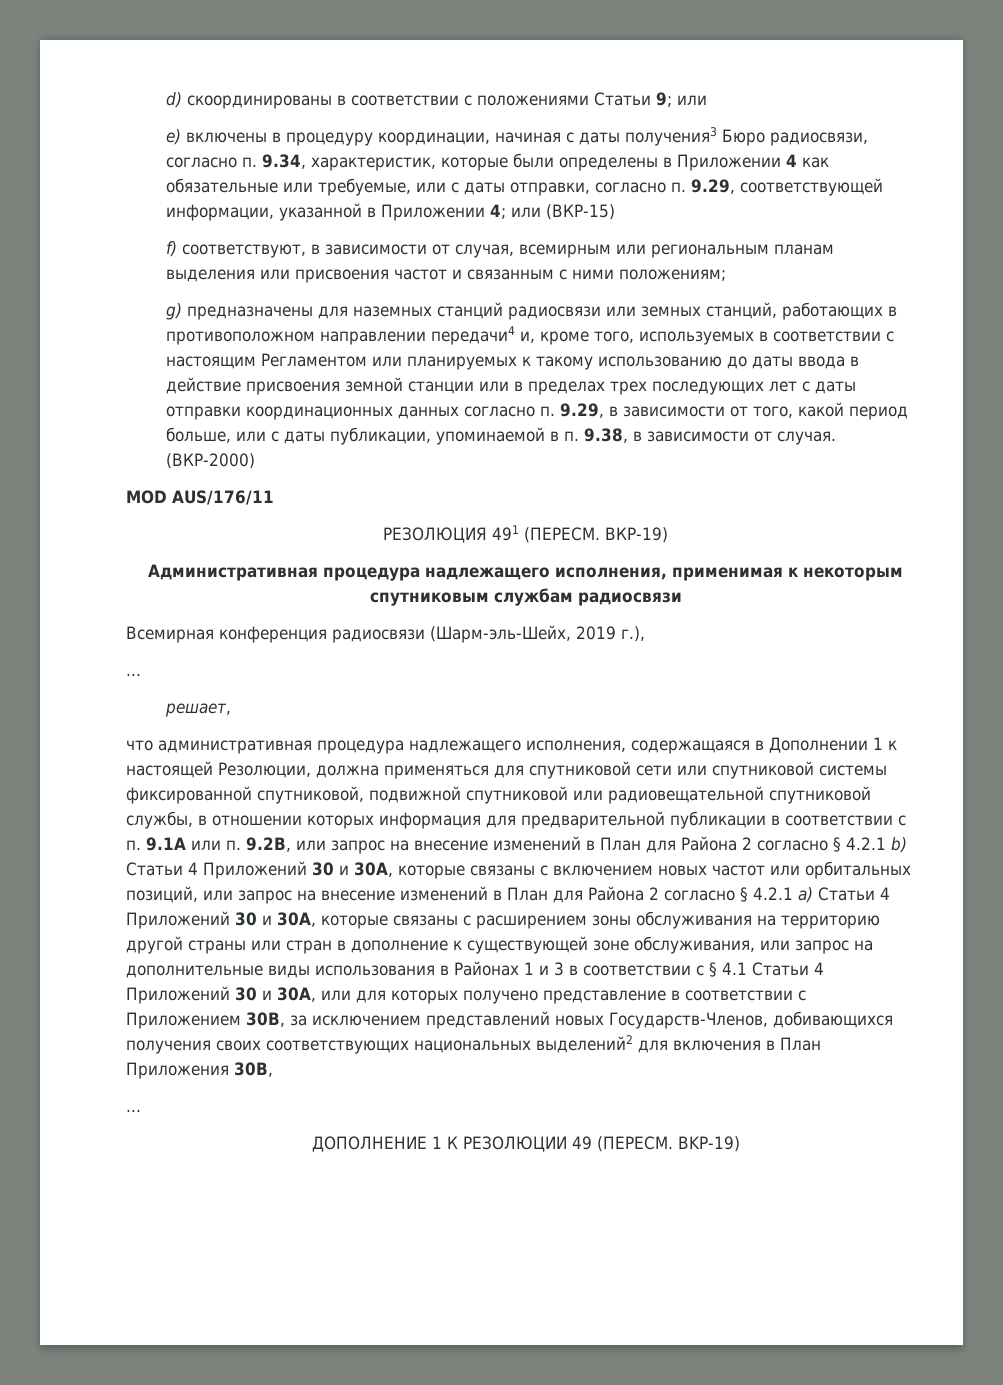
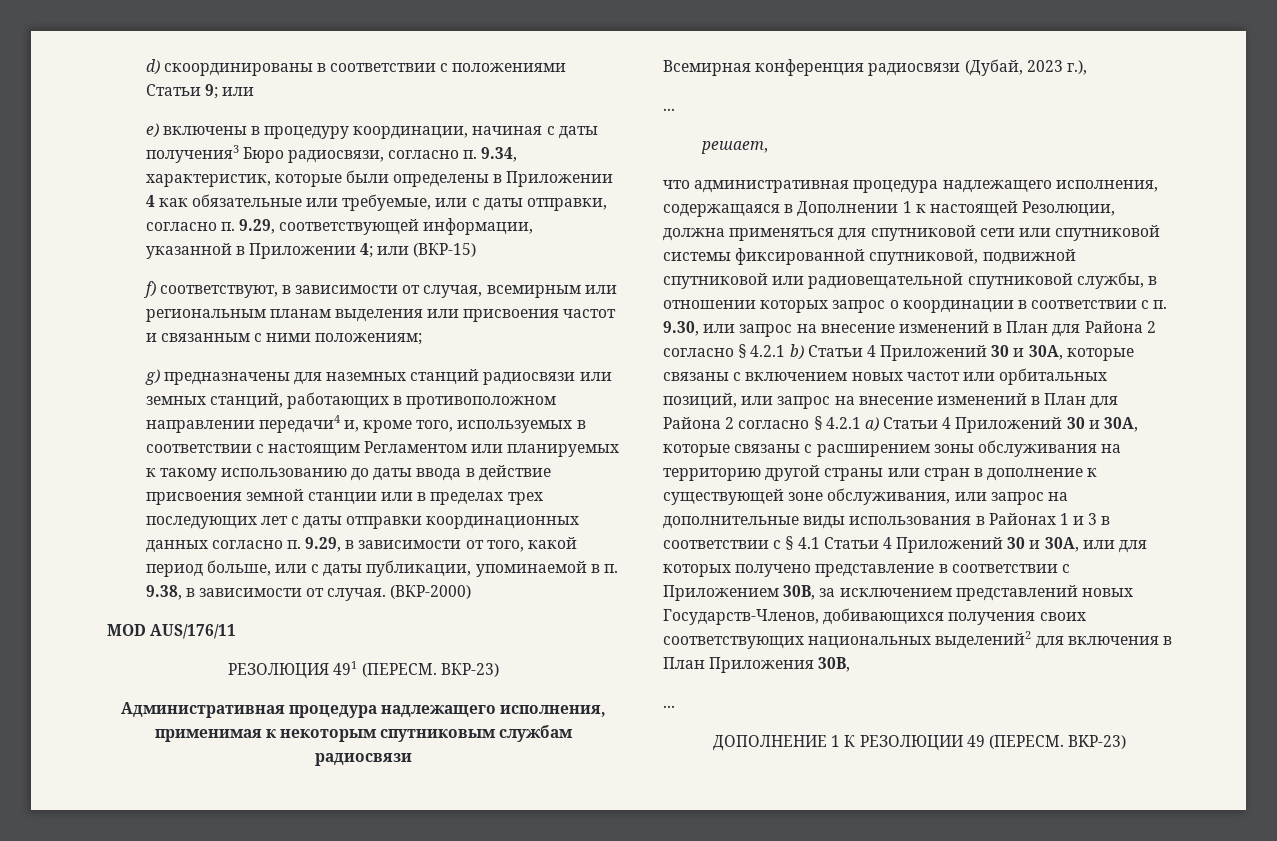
[605,527,668,543] ВКР-19) -> [440,663,499,677] ВКР-23)
[430,625,616,643] (Шарм-эль-Шейх, 2019 -> [964,59,1063,76] (Дубай, 2023
[379,811,906,829] [126,837,291,852] информация для предварительной публикации в соответствии с п. 9.1А или п. 9.2B, -> [832,300,1168,313] [663,321,699,336] запрос о координации в соответствии с п. 9.30,
[677,1136,740,1152] BKP-19) -> [1068,735,1127,749] BKP-23)

